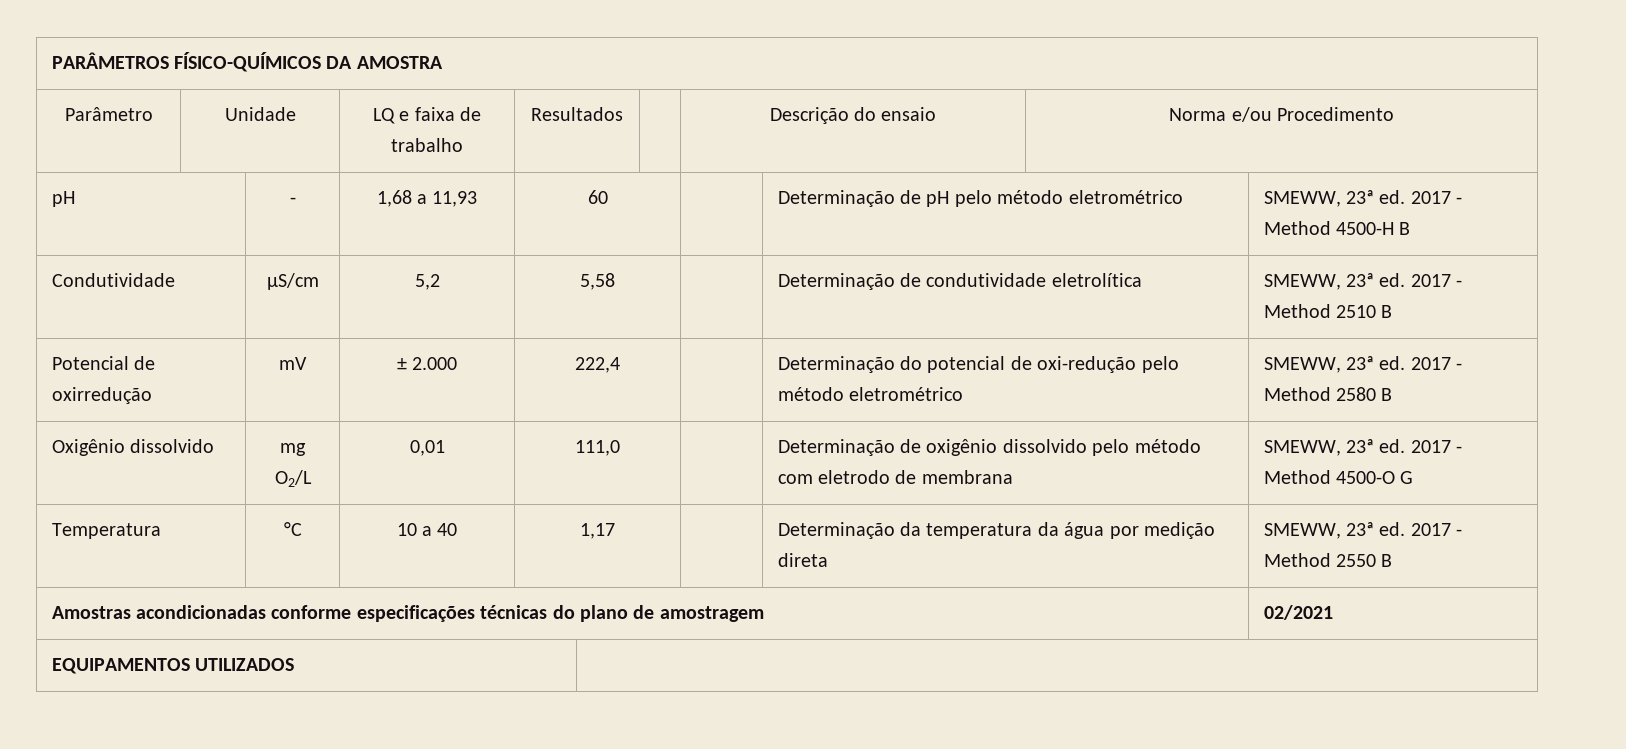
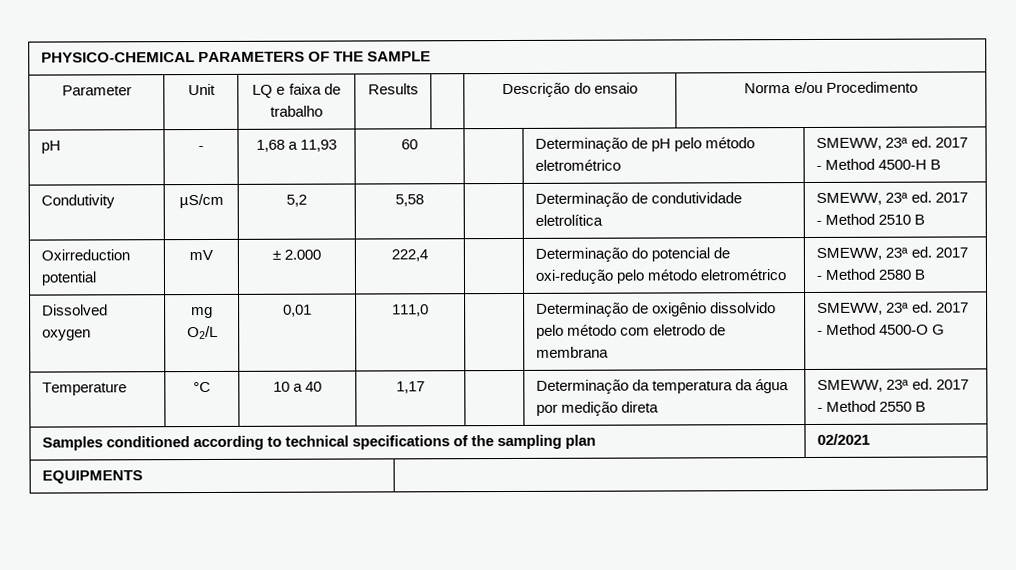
[51,52,443,72] [64,107,153,121] [224,107,296,121] PARÂMETROS FÍSICO-QUÍMICOS DA AMOSTRA // Parâmetro | Unidade -> [40,51,431,63] [61,85,132,96] [187,83,216,96] PHYSICO-CHEMICAL PARAMETERS OF THE SAMPLE // Parameter | Unit
[531,107,623,121] Resultados -> [367,83,419,95] Results
[51,273,175,287] Condutividade -> [40,194,115,209] Condutivity
[51,356,156,370] [51,387,152,404] Potencial de oxirredução -> [40,249,130,261] [40,271,96,286] Oxirreduction potential
[51,439,215,456] Oxigênio dissolvido -> [41,304,108,316] [41,329,91,341] Dissolved oxygen
[51,523,161,539] Temperatura -> [41,382,127,396] Temperature
[51,605,764,622] Amostras acondicionadas conforme especificações técnicas do plano de amostragem -> [41,434,597,451] Samples conditioned according to technical specifications of the sampling plan
[51,658,295,674] EQUIPAMENTOS UTILIZADOS -> [41,470,143,484] EQUIPMENTS

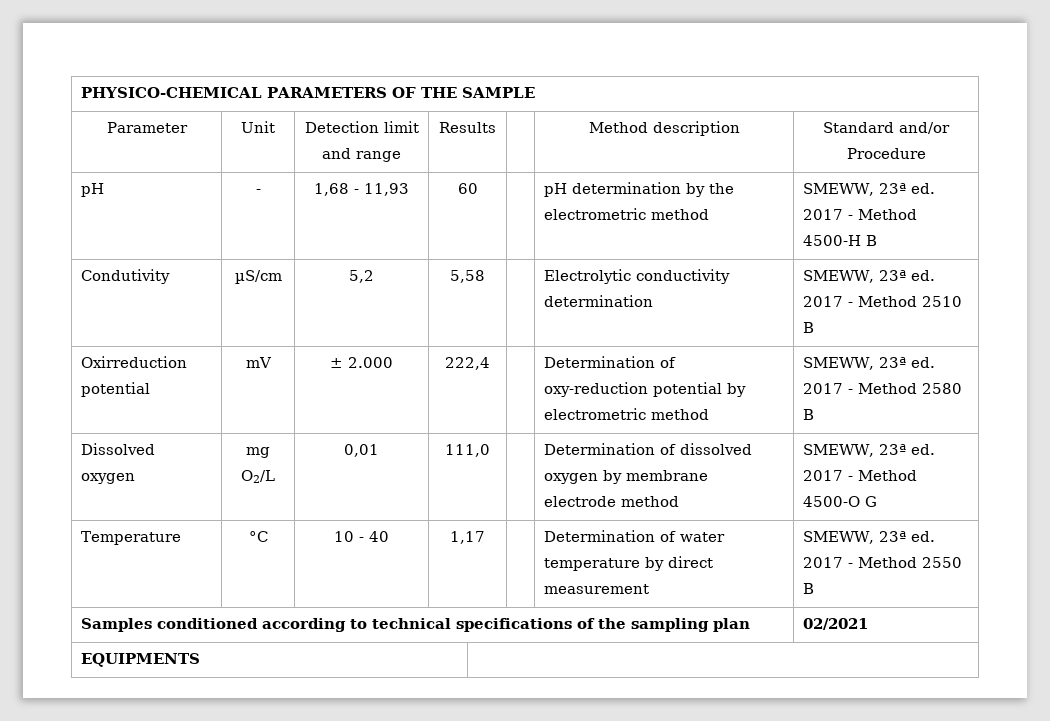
[252,83,341,98] [270,105,323,117] [367,83,419,95] [502,82,638,98] [744,81,918,94] LQ e faixa de trabalho | Results | | Descrição do ensaio | Norma e/ou Procedimento -> [304,121,419,133] [322,148,401,162] [439,122,496,133] [588,121,740,136] [823,122,950,134] [846,148,926,159] Detection limit and range | Results | | Method description | Standard and/or Procedure
[288,141,298,150] a -> [354,189,359,194] -
[534,137,755,152] [534,159,621,171] Determinação de pH pelo método eletrométrico -> [544,182,735,197] [544,208,710,220] pH determination by the electrometric method
[534,192,742,207] [534,214,603,226] Determinação de condutividade eletrolítica -> [544,269,731,284] [544,295,654,307] Electrolytic conductivity determination
[534,247,730,262] [534,269,786,284] Determinação do potencial de oxi-redução pelo método eletrométrico -> [544,356,677,368] [544,382,747,397] [544,408,710,420] Determination of oxy-reduction potential by electrometric method
[535,302,776,317] [535,324,726,339] [535,346,609,358] Determinação de oxigênio dissolvido pelo método com eletrodo de membrana -> [544,443,753,455] [544,470,709,484] [544,496,680,507] Determination of dissolved oxygen by membrane electrode method
[293,383,303,392] a -> [359,537,364,542] -
[535,379,789,394] [535,401,659,416] Determinação da temperatura da água por medição direta -> [544,530,726,542] [544,556,714,571] [544,584,650,594] Determination of water temperature by direct measurement

